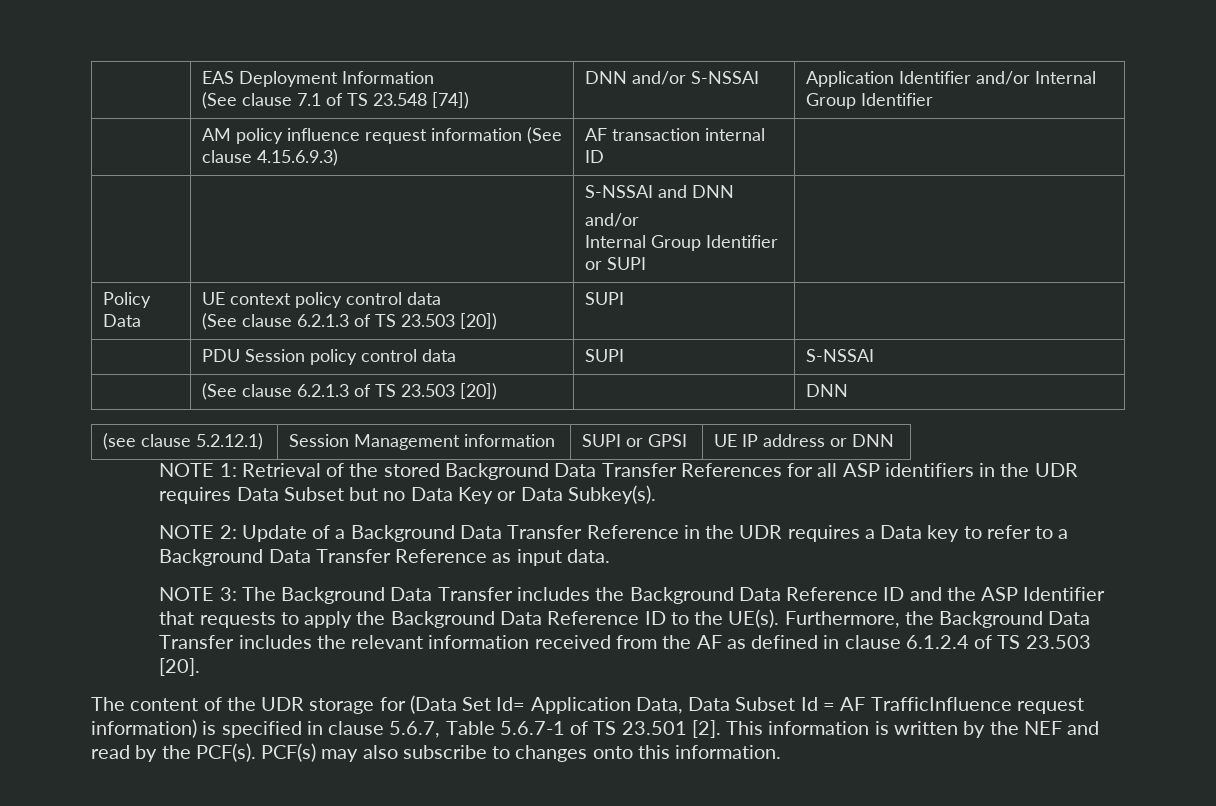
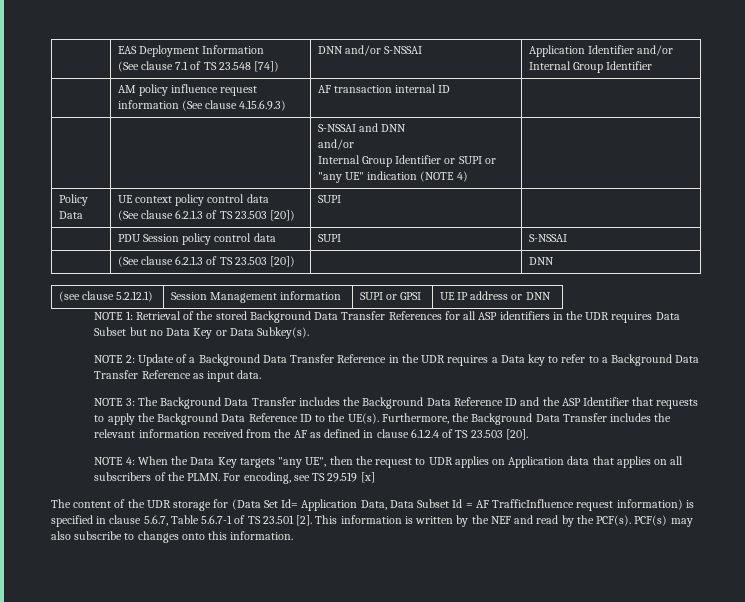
(646, 263) none -> [484,158,496,164] [317,171,468,183] or "any UE" indication (NOTE 4)
(201, 667) none -> [94,456,684,468] [94,472,375,484] // NOTE 4: When the Data Key targets "any UE", then the request to UDR applies on Application data that applies on all subscribers of the PLMN. For encoding, see TS 29.519 [x]

